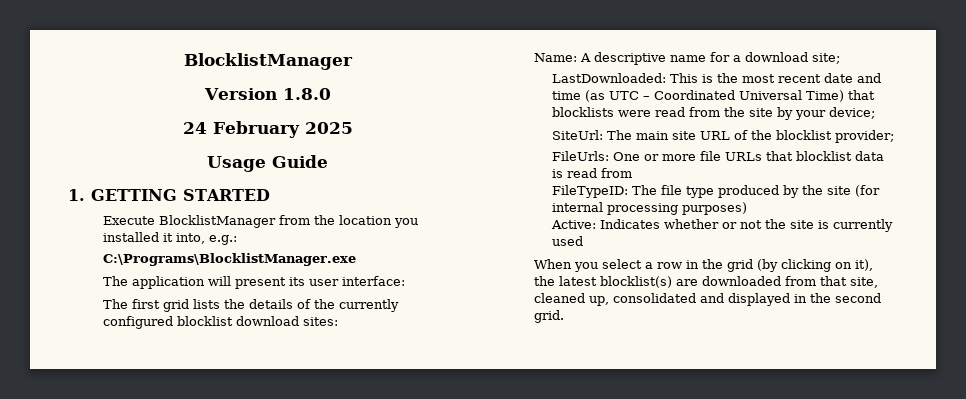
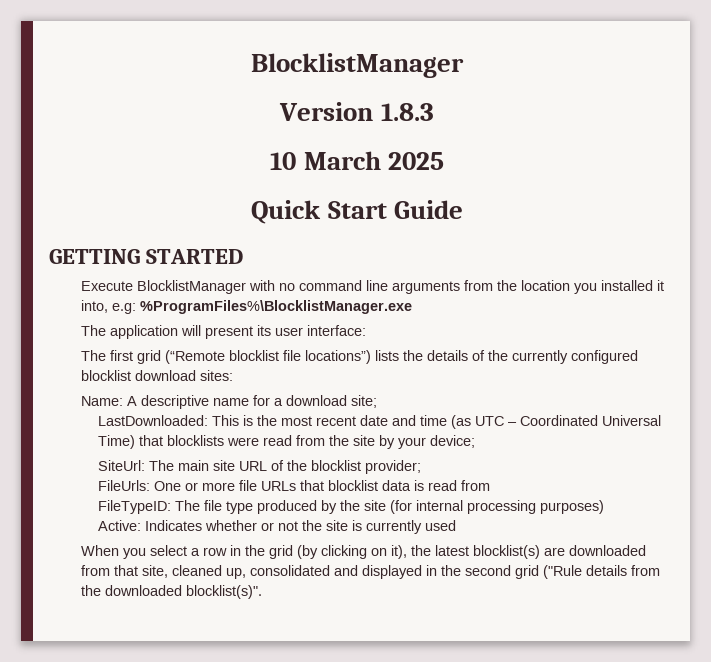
[282,88,331,100] [182,121,300,138] 1.8.0 // 24 February -> [380,103,434,121] [270,151,381,170] 1.8.3 // 10 March
[207,156,266,172] Usage -> [251,200,387,224] Quick Start
[68,189,85,201] 1. -> (463, 209) none
(277, 221) none -> [249,280,461,294] with no command line arguments
[209,235,238,245] [103,253,357,266] e.g.: // C:\Programs\BlocklistManager.exe -> [112,300,413,314] e.g: %ProgramFiles%\BlocklistManager.exe
(190, 305) none -> [165,350,372,364] (“Remote blocklist file locations”)
[534,310,565,323] grid. -> [515,565,661,579] [81,585,263,599] grid ("Rule details from the downloaded blocklist(s)".

